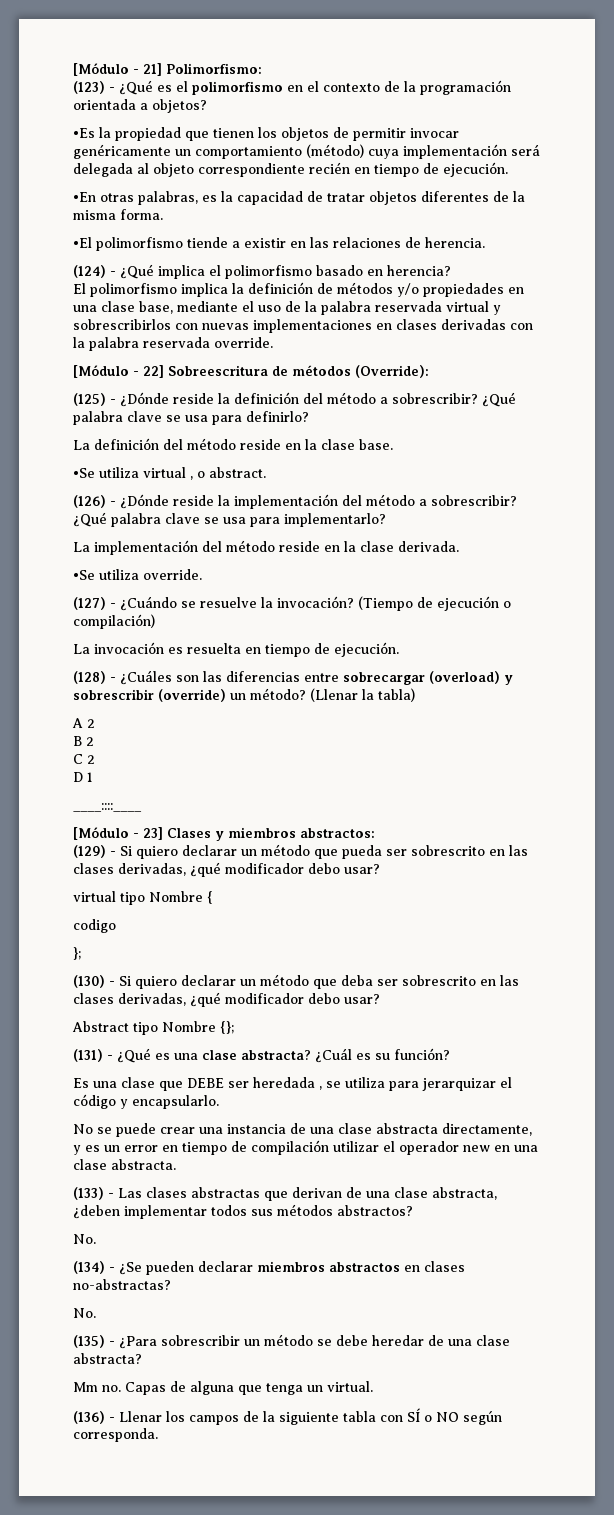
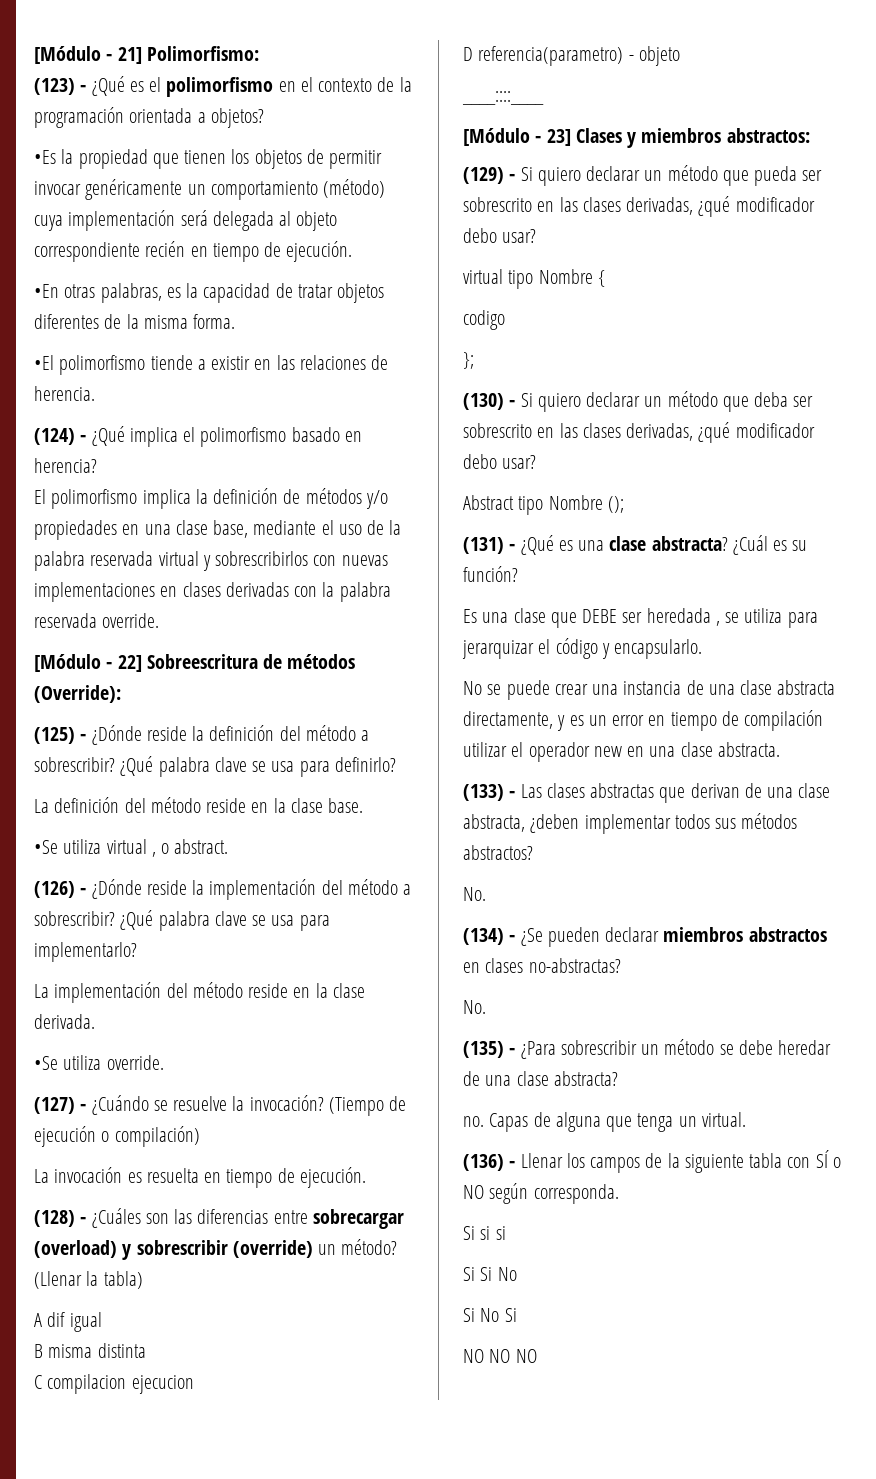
[87,719,95,728] 2 -> [47,1312,102,1332] dif igual
[86,737,94,746] 2 -> [48,1343,146,1358] misma distinta
[87,755,95,764] 2 -> [47,1374,194,1394] compilacion ejecucion
[87,772,93,782] 1 -> [478,46,680,66] referencia(parametro) - objeto
[220,1021,234,1034] {}; -> [607,496,624,513] ();
[73,1382,98,1392] Mm -> (618, 1078) none
(158, 1435) none -> [463,1226,506,1240] [463,1267,517,1281] [463,1308,517,1322] [463,1349,537,1363] // Si si si // Si Si No // Si No Si // NO NO NO

